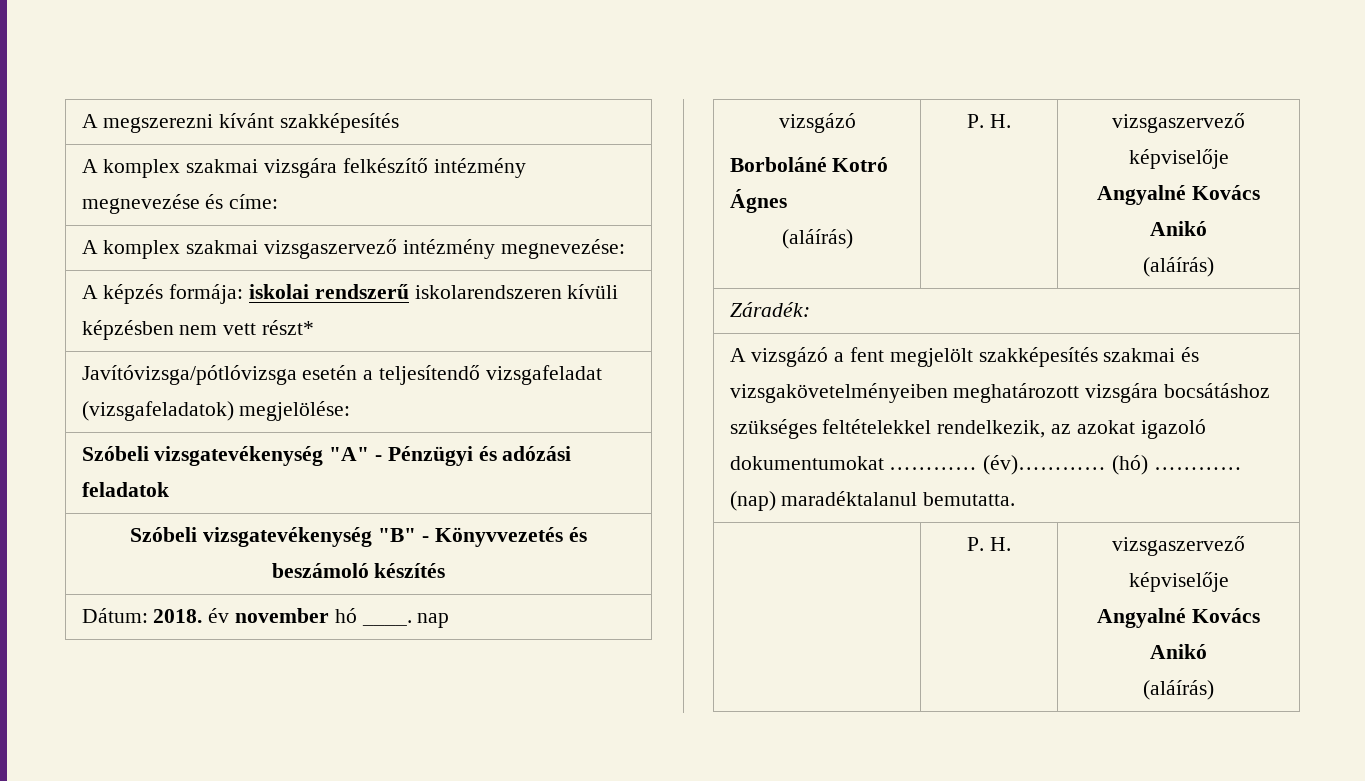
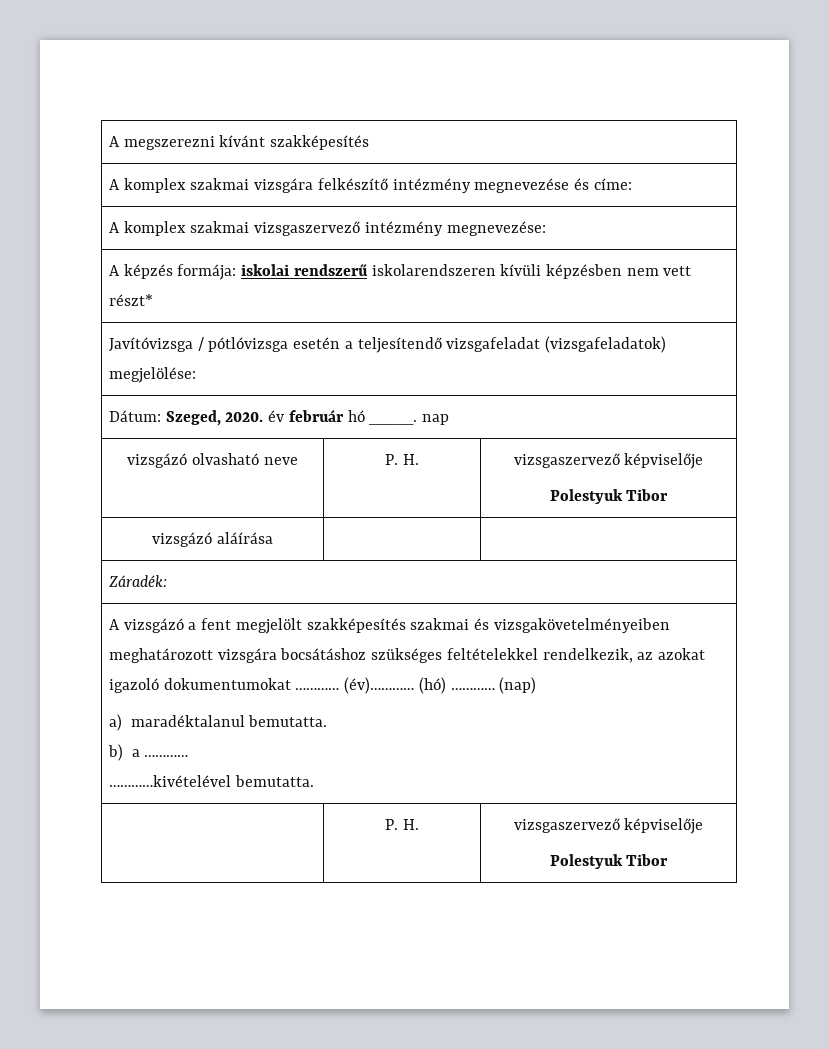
[81,365,297,385] Javítóvizsga/pótlóvizsga -> [108,337,289,352] Javítóvizsga / pótlóvizsga
[81,446,572,466] [81,482,169,497] [130,527,587,547] [271,563,446,578] [81,608,330,623] Szóbeli vizsgatevékenység "A" - Pénzügyi és adózási feladatok // Szóbeli vizsgatevékenység "B" - Könyvvezetés és beszámoló készítés // Dátum: 2018. év november -> [108,409,344,426] Dátum: Szeged, 2020. év február
[729,157,889,172] [729,189,787,213] [781,229,853,249] [967,114,1011,128] [1112,113,1245,133] [1128,149,1229,169] [1097,185,1260,205] [1150,221,1207,236] [1143,257,1214,277] // Borboláné Kotró Ágnes // (aláírás) | P. H. | vizsgaszervező képviselője // Angyalné Kovács Anikó // (aláírás) -> [192,453,298,465] [385,454,419,465] [513,453,704,469] [549,489,669,504] [152,532,273,547] olvasható neve | P. H. | vizsgaszervező képviselője // Polestyuk Tibor // vizsgázó aláírása | |
(776, 501) none -> [108,714,122,731] // a)
[967,537,1011,551] [1112,536,1245,556] [1128,572,1229,592] [1097,608,1260,628] [1150,644,1207,659] [1143,680,1214,700] // | P. H. | vizsgaszervező képviselője // Angyalné Kovács Anikó // (aláírás) -> [107,744,189,761] [108,775,314,787] [385,819,419,830] [513,818,704,834] [549,854,669,869] // b) a ………… // …………kivételével bemutatta. // | P. H. | vizsgaszervező képviselője // Polestyuk Tibor

